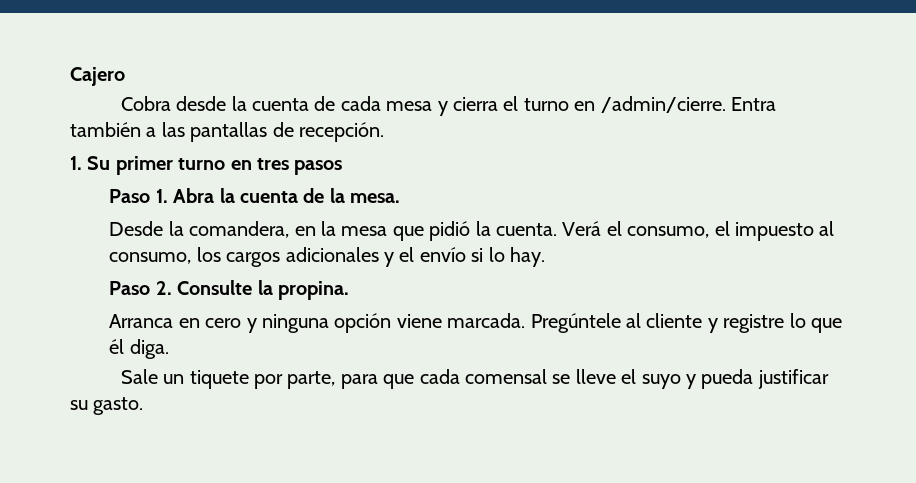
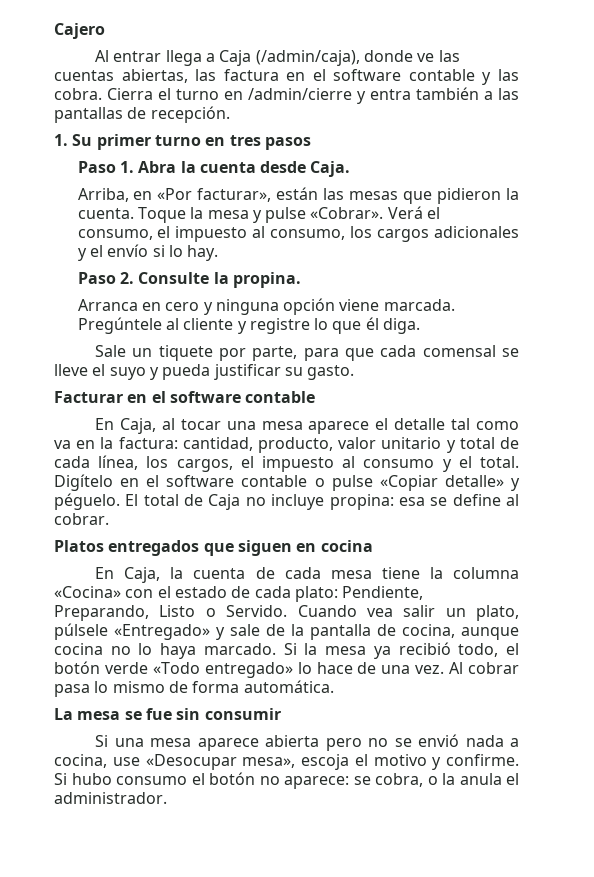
[120,96,776,116] Cobra desde la cuenta de cada mesa y cierra el turno en /admin/cierre. Entra -> [95,50,460,66] [54,69,519,85] [54,88,411,104] Al entrar llega a Caja (/admin/caja), donde ve las cuentas abiertas, las factura en el software contable y las cobra. Cierra el turno en /admin/cierre y entra
[303,188,401,203] [109,221,557,241] de la mesa. // Desde la comandera, en la mesa que pidió la cuenta. -> [260,161,351,177] [77,187,519,204] [77,207,384,223] desde Caja. // Arriba, en «Por facturar», están las mesas que pidieron la cuenta. Toque la mesa y pulse «Cobrar».
(144, 406) none -> [54,391,316,403] [95,418,519,434] [54,437,519,453] [54,455,519,472] [54,474,520,491] [54,493,520,510] [54,513,109,525] [54,540,373,556] [95,567,519,583] [54,586,424,602] [54,605,519,621] [54,623,519,640] [54,642,520,659] [54,661,519,678] [54,680,334,697] [54,708,281,720] [95,734,519,751] [54,754,519,770] [54,772,519,789] [54,792,167,804] // Facturar en el software contable // En Caja, al tocar una mesa aparece el detalle tal como va en la factura: cantidad, producto, valor unitario y total de cada línea, los cargos, el impuesto al consumo y el total. Digítelo en el software contable o pulse «Copiar detalle» y péguelo. El total de Caja no incluye propina: esa se define al cobrar. // Platos entregados que siguen en cocina // En Caja, la cuenta de cada mesa tiene la columna «Cocina» con el estado de cada plato: Pendiente, Preparando, Listo o Servido. Cuando vea salir un plato, púlsele «Entregado» y sale de la pantalla de cocina, aunque cocina no lo haya marcado. Si la mesa ya recibió todo, el botón verde «Todo entregado» lo hace de una vez. Al cobrar pasa lo mismo de forma automática. // La mesa se fue sin consumir // Si una mesa aparece abierta pero no se envió nada a cocina, use «Desocupar mesa», escoja el motivo y confirme. Si hubo consumo el botón no aparece: se cobra, o la anula el administrador.

